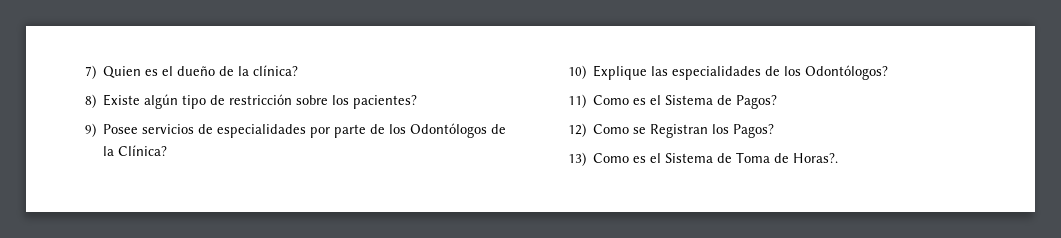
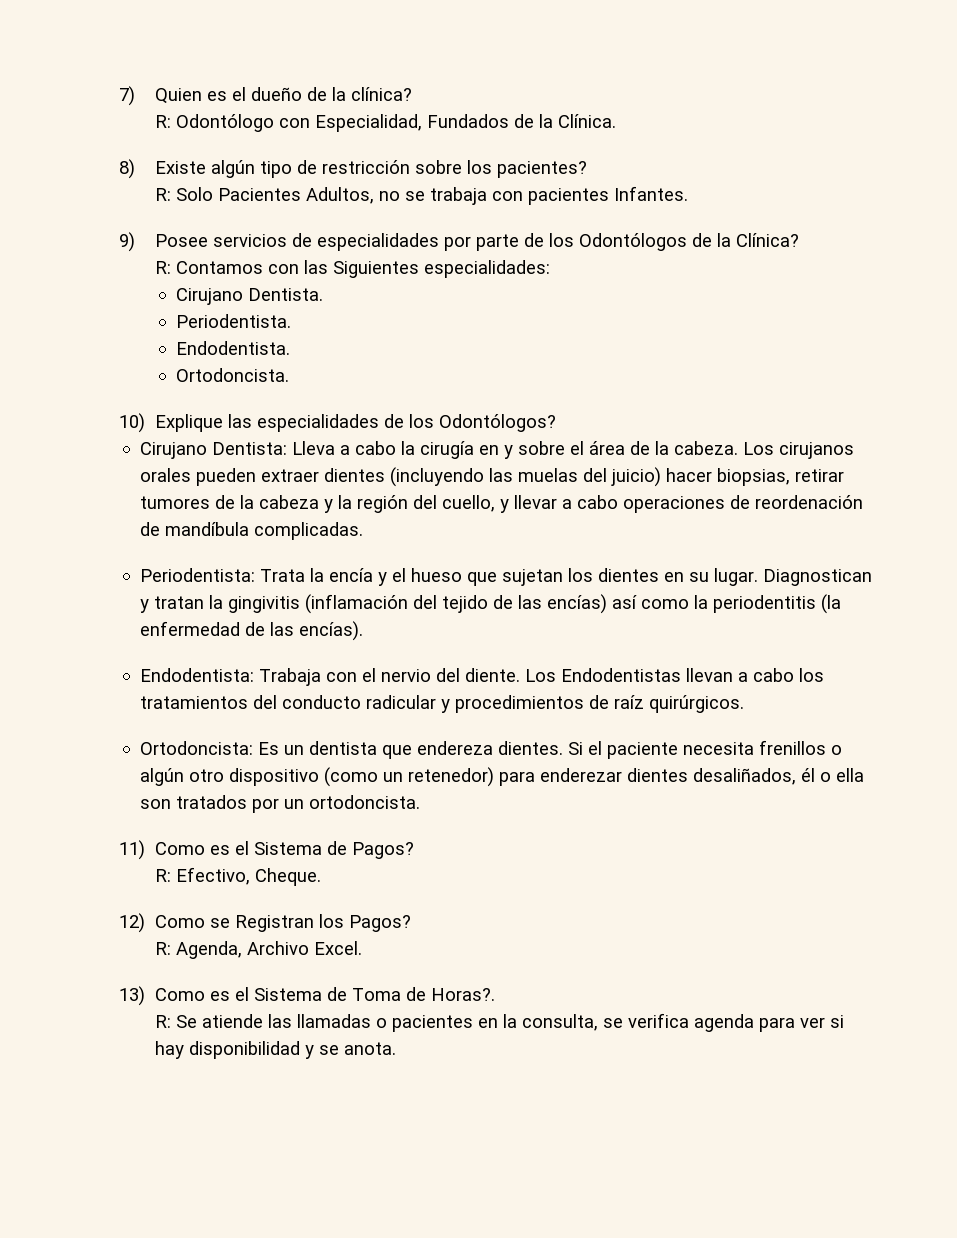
(298, 70) none -> [155,114,617,132] // R: Odontólogo con Especialidad, Fundados de la Clínica.
(417, 102) none -> [155,186,689,205] // R: Solo Pacientes Adultos, no se trabaja con pacientes Infantes.
(167, 150) none -> [155,260,551,278] [175,288,323,305] [175,314,291,328] [175,341,290,355] [175,368,289,382] // R: Contamos con las Siguientes especialidades: // Cirujano Dentista. // Periodentista. // Endodentista. // Ortodoncista.
(888, 72) none -> [139,441,854,459] [139,467,844,487] [139,495,863,513] [139,522,363,540] [139,568,872,586] [139,594,841,614] [139,621,363,641] [139,668,824,686] [139,695,744,713] [139,740,842,759] [139,767,864,787] [139,795,420,813] // Cirujano Dentista: Lleva a cabo la cirugía en y sobre el área de la cabeza. Los cirujanos orales pueden extraer dientes (incluyendo las muelas del juicio) hacer biopsias, retirar tumores de la cabeza y la región del cuello, y llevar a cabo operaciones de reordenación de mandíbula complicadas. // Periodentista: Trata la encía y el hueso que sujetan los dientes en su lugar. Diagnostican y tratan la gingivitis (inflamación del tejido de las encías) así como la periodentitis (la enfermedad de las encías). // Endodentista: Trabaja con el nervio del diente. Los Endodentistas llevan a cabo los tratamientos del conducto radicular y procedimientos de raíz quirúrgicos. // Ortodoncista: Es un dentista que endereza dientes. Si el paciente necesita frenillos o algún otro dispositivo (como un retenedor) para enderezar dientes desaliñados, él o ella son tratados por un ortodoncista.
(777, 102) none -> [155,867,322,886] // R: Efectivo, Cheque.
(774, 131) none -> [155,941,363,959] // R: Agenda, Archivo Excel.
(838, 158) none -> [155,1013,845,1032] [155,1041,397,1059] // R: Se atiende las llamadas o pacientes en la consulta, se verifica agenda para ver si hay disponibilidad y se anota.

